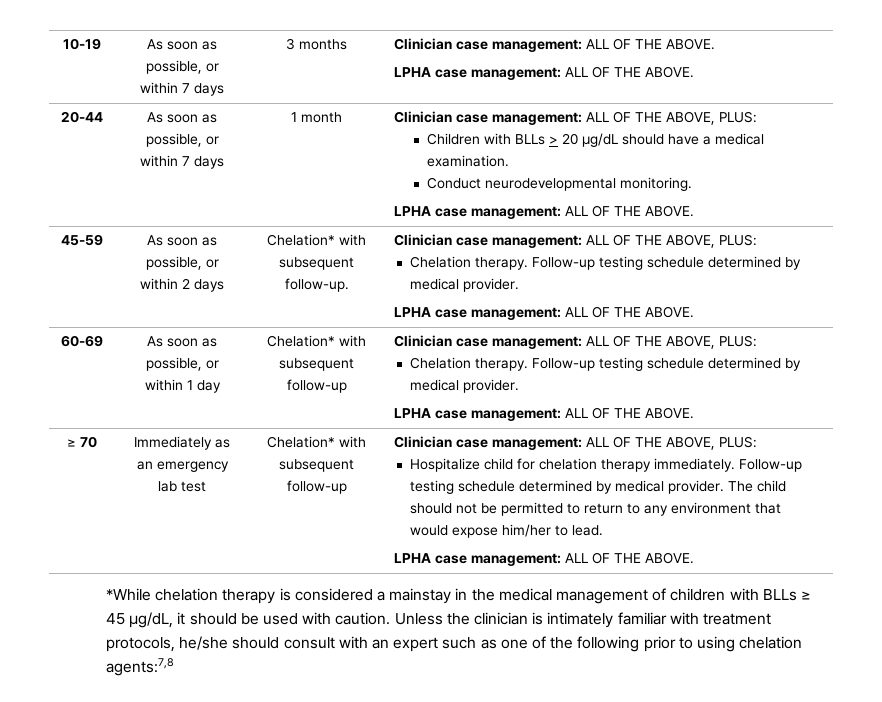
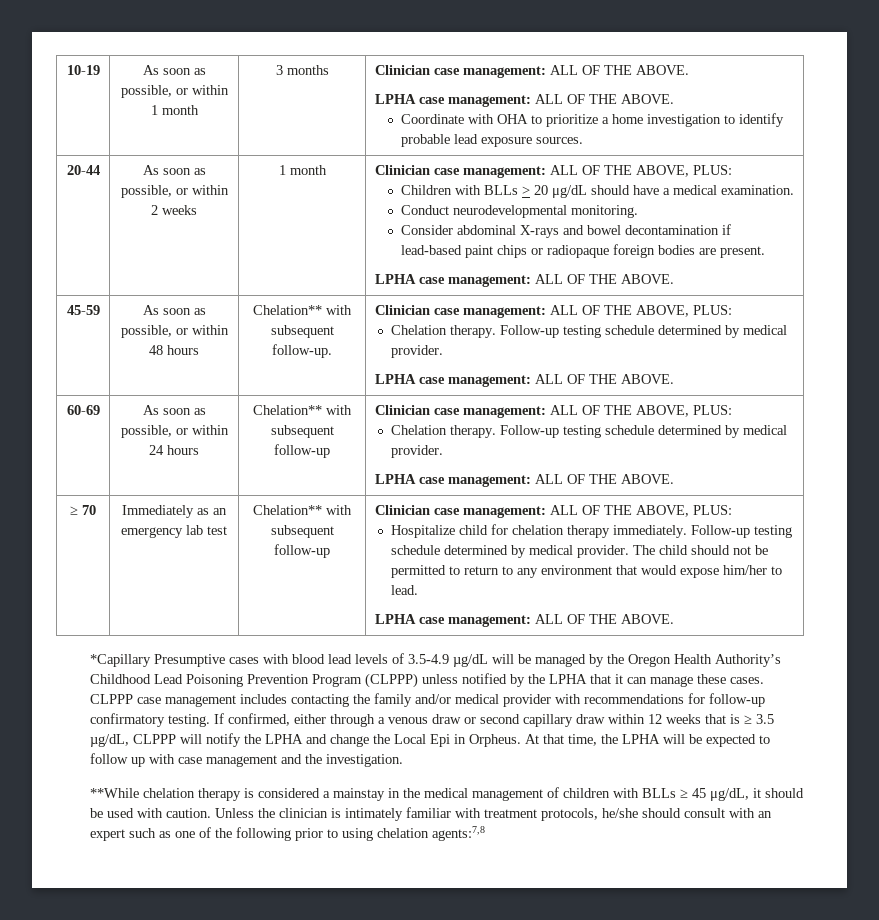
[182,83,224,96] 7 days -> [150,105,199,115] 1 month
(695, 72) none -> [401,113,785,127] [401,134,584,147] // Coordinate with OHA to prioritize a home investigation to identify probable lead exposure sources.
[182,156,224,169] 7 days -> [151,205,197,215] 2 weeks
(692, 184) none -> [401,224,732,238] [401,244,766,258] // Consider abdominal X-rays and bowel decontamination if lead-based paint chips or radiopaque foreign bodies are present.
[182,278,224,292] [267,234,335,246] 2 days | Chelation* -> [149,345,199,355] [252,305,322,315] 48 hours | Chelation**
[186,380,221,393] [267,335,335,347] 1 day | Chelation* -> [149,445,199,455] [252,405,322,415] 24 hours | Chelation**
[267,436,335,448] Chelation* -> [252,505,322,515] Chelation**
[106,588,152,601] *While -> [90,653,782,667] [90,673,765,688] [90,693,766,707] [90,713,775,727] [90,733,771,747] [90,753,404,767] [90,788,140,798] *Capillary Presumptive cases with blood lead levels of 3.5-4.9 µg/dL will be managed by the Oregon Health Authority’s Childhood Lead Poisoning Prevention Program (CLPPP) unless notified by the LPHA that it can manage these cases. CLPPP case management includes contacting the family and/or medical provider with recommendations for follow-up confirmatory testing. If confirmed, either through a venous draw or second capillary draw within 12 weeks that is ≥ 3.5 µg/dL, CLPPP will notify the LPHA and change the Local Epi in Orpheus. At that time, the LPHA will be expected to follow up with case management and the investigation. // **While

